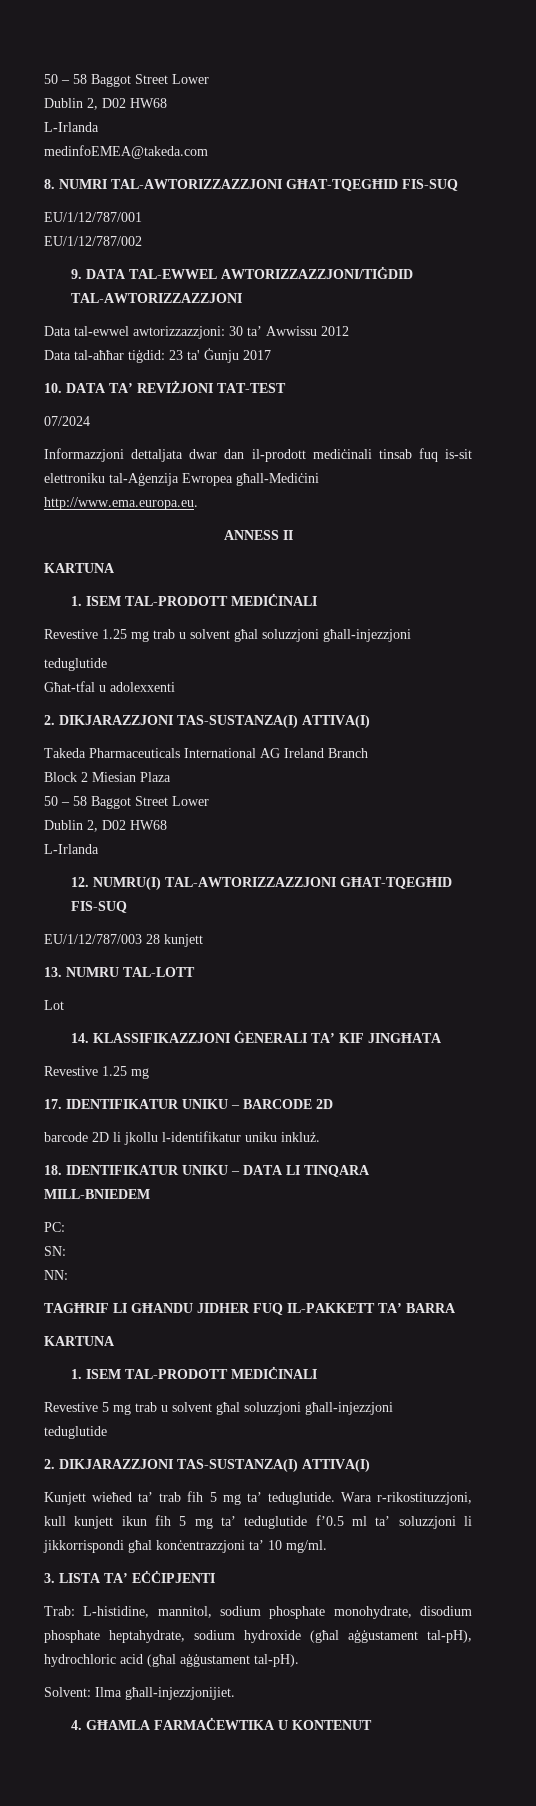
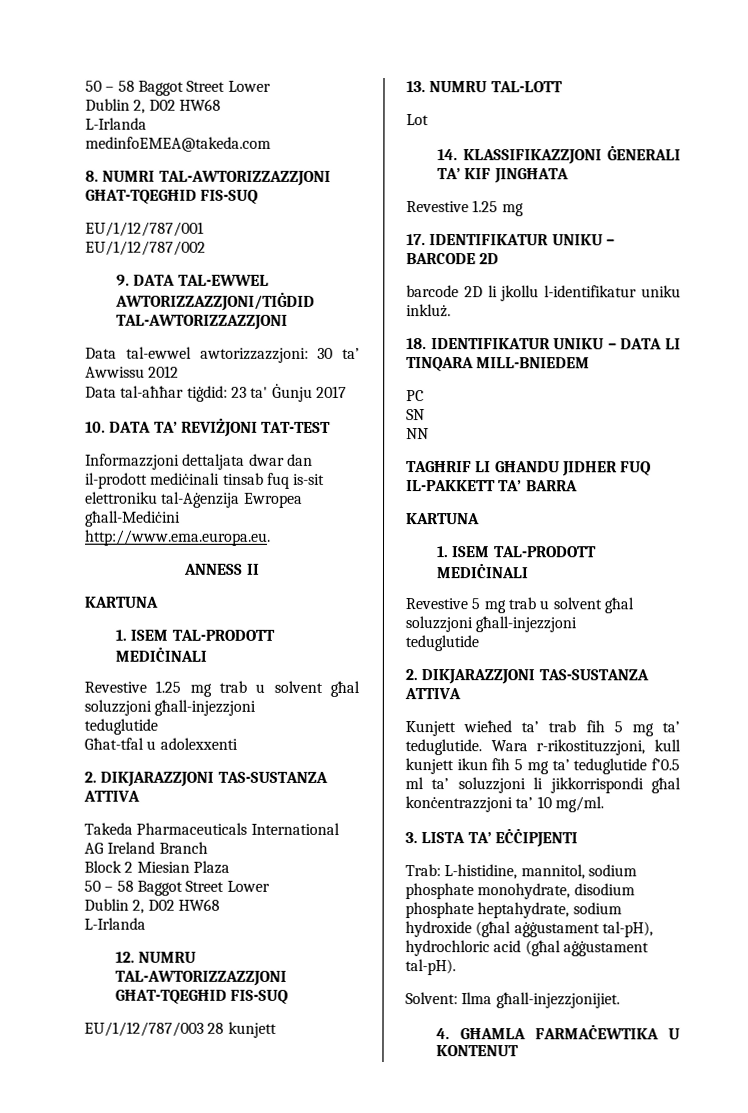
[44,416,90,426] // 07/2024 -> (332, 427) none
[177,715,370,728] TAS-SUSTANZA(I) ATTIVA(I) -> [217,771,328,783] [83,790,140,802] TAS-SUSTANZA ATTIVA
[93,877,162,890] NUMRU(I) -> [138,951,197,963] NUMRU
[44,1222,65,1232] [44,1246,66,1256] [44,1270,68,1280] PC: // SN: // NN: -> [406,390,424,402] [406,409,425,421] [406,428,429,440] PC // SN // NN
[177,1459,370,1472] TAS-SUSTANZA(I) ATTIVA(I) -> [538,669,649,681] [404,688,461,700] TAS-SUSTANZA ATTIVA

